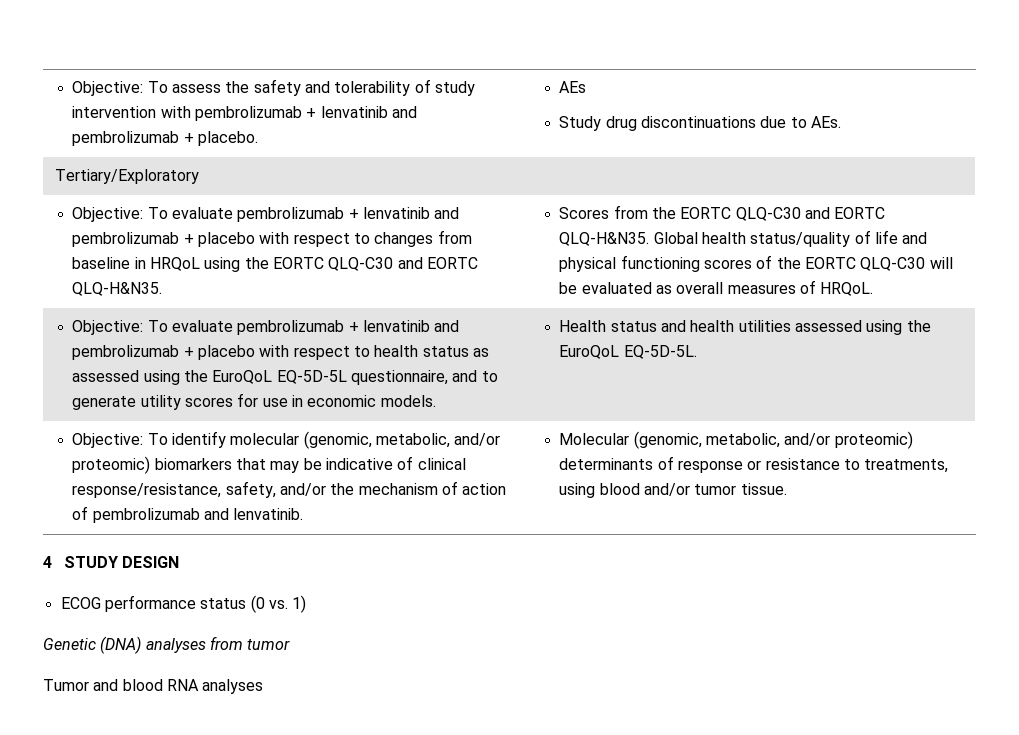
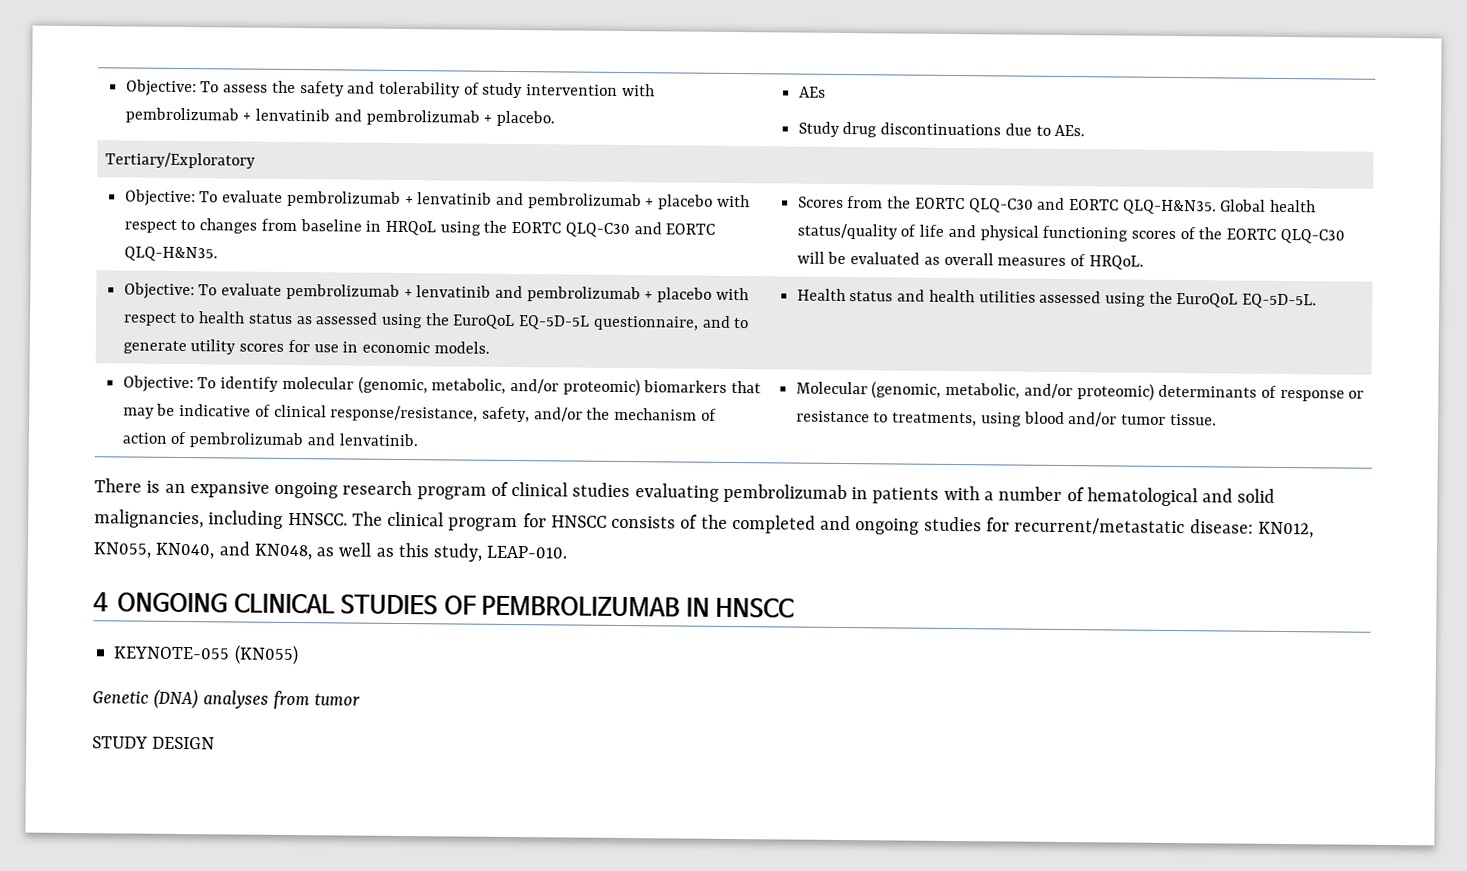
[43,556,180,568] [60,595,307,613] 4 STUDY DESIGN // ECOG performance status (0 vs. 1) -> [94,478,1276,507] [94,509,1314,539] [93,541,568,562] [93,592,795,618] [113,644,299,666] There is an expansive ongoing research program of clinical studies evaluating pembrolizumab in patients with a number of hematological and solid malignancies, including HNSCC. The clinical program for HNSCC consists of the completed and ongoing studies for recurrent/metastatic disease: KN012, KN055, KN040, and KN048, as well as this study, LEAP-010. // 4 ONGOING CLINICAL STUDIES OF PEMBROLIZUMAB IN HNSCC // KEYNOTE-055 (KN055)
[43,679,264,694] Tumor and blood RNA analyses -> [92,736,216,750] STUDY DESIGN

